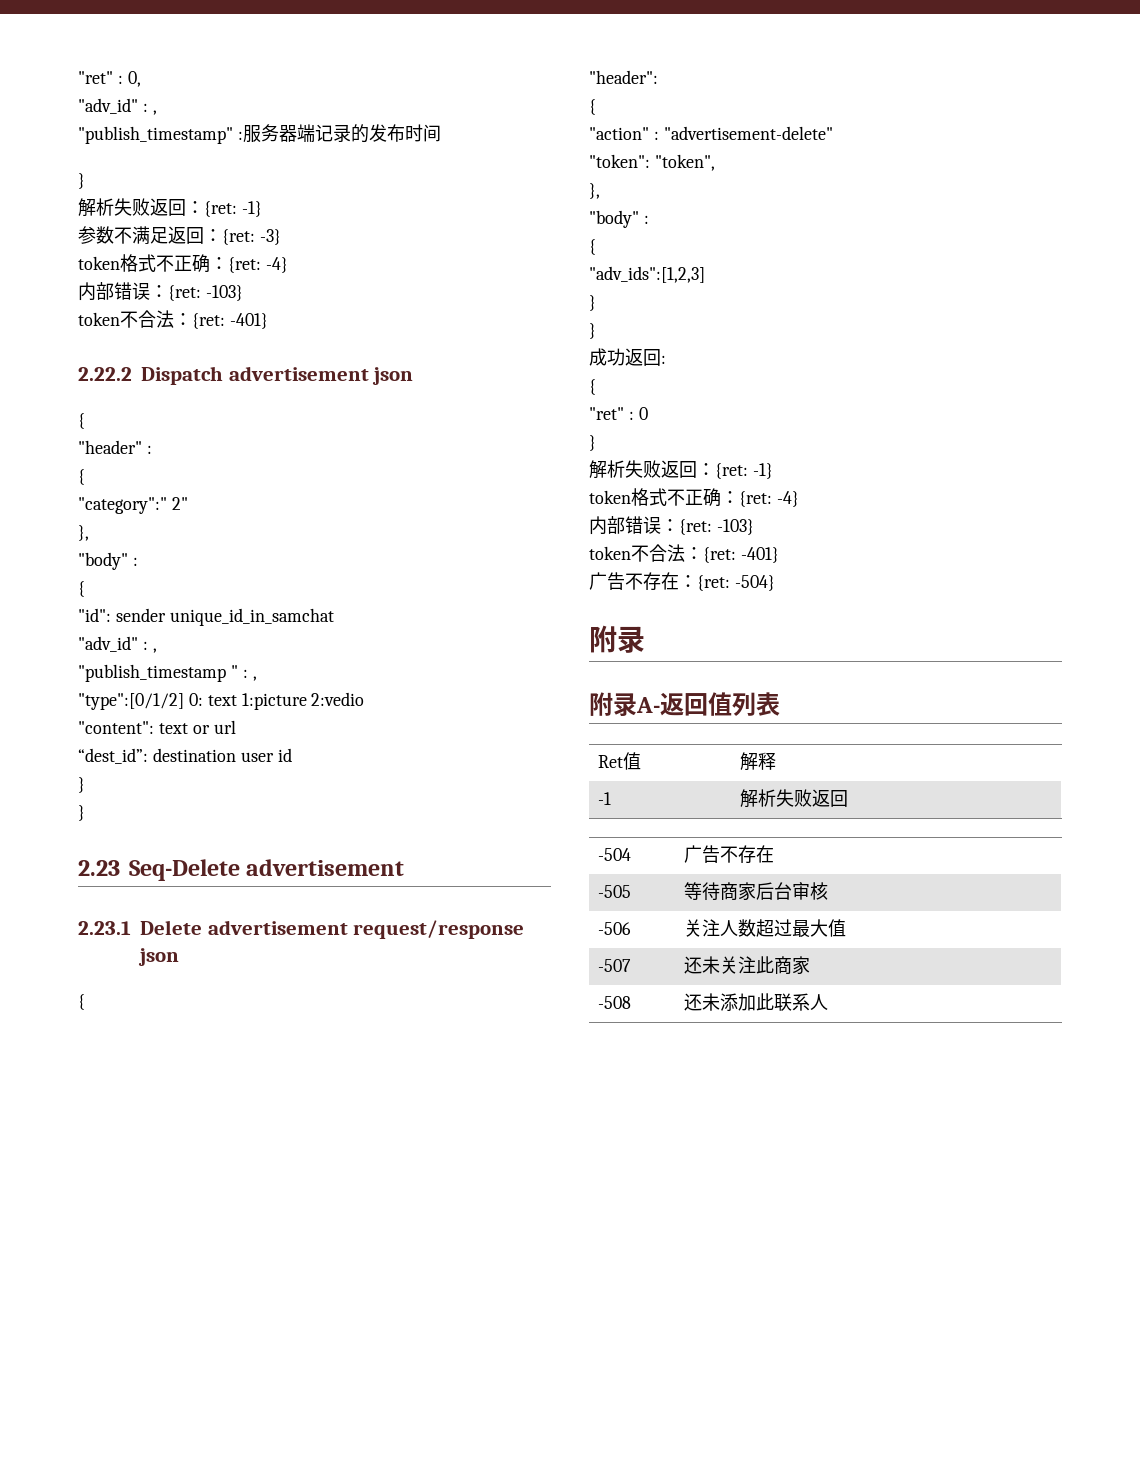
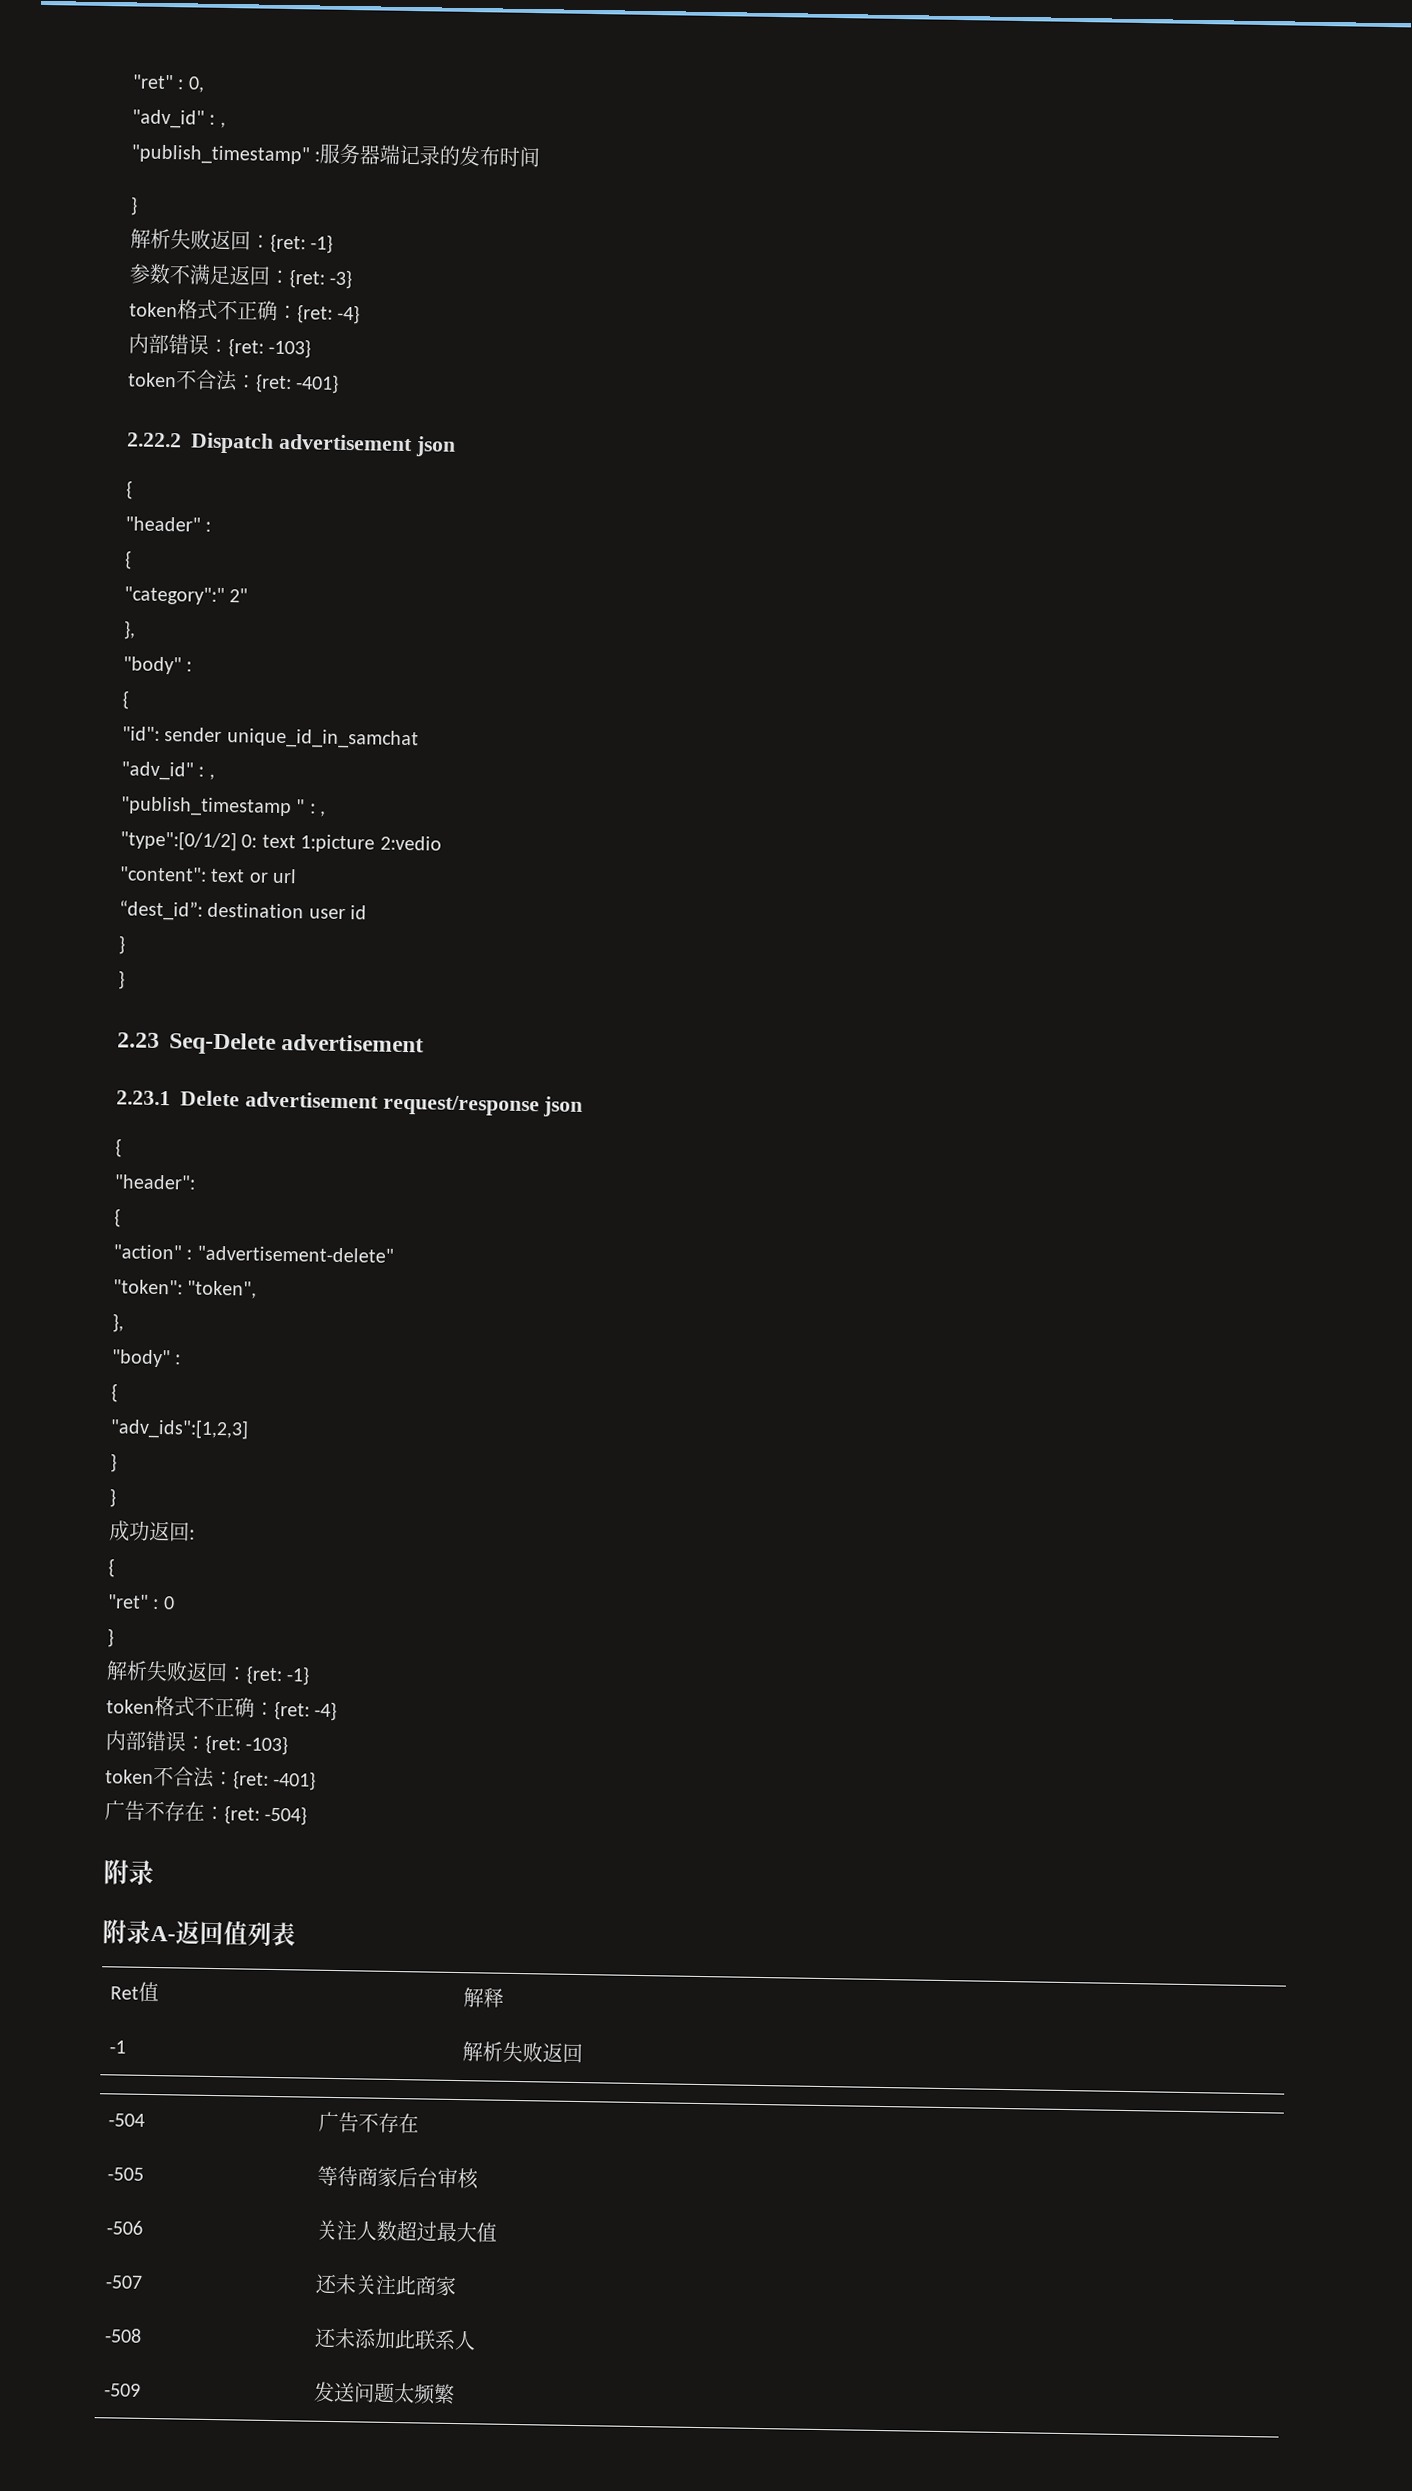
(829, 1002) none -> [104,2383,142,2397] [313,2381,456,2405] // -509 | 发送问题太频繁

